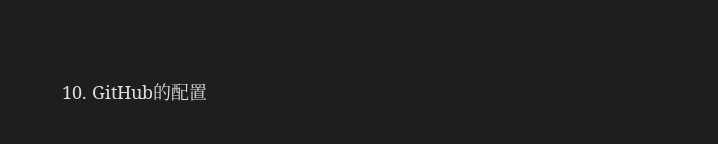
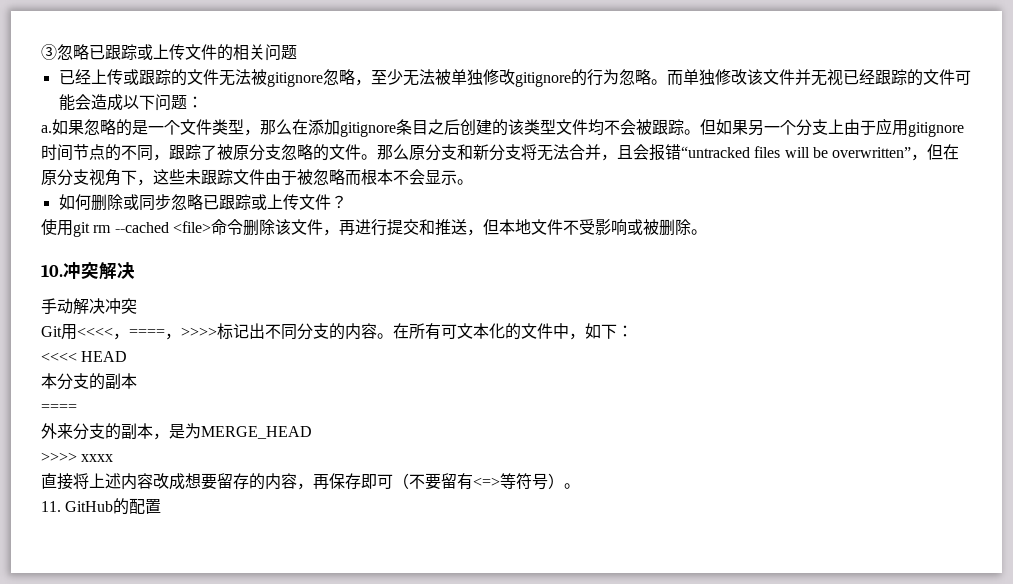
[62,86,87,99] 10. -> [41,44,297,61] [58,69,971,87] [58,94,203,111] [41,118,964,137] [41,144,960,161] [41,169,473,186] [58,194,347,211] [41,219,707,237] [41,262,135,280] [41,298,137,315] [41,323,633,340] [41,351,128,362] [41,373,137,390] [41,404,77,412] [41,423,312,440] [41,452,114,462] [41,473,580,490] [41,501,61,512] ③忽略已跟踪或上传文件的相关问题 // 已经上传或跟踪的文件无法被gitignore忽略，至少无法被单独修改gitignore的行为忽略。而单独修改该文件并无视已经跟踪的文件可能会造成以下问题： // a.如果忽略的是一个文件类型，那么在添加gitignore条目之后创建的该类型文件均不会被跟踪。但如果另一个分支上由于应用gitignore时间节点的不同，跟踪了被原分支忽略的文件。那么原分支和新分支将无法合并，且会报错“untracked files will be overwritten”，但在原分支视角下，这些未跟踪文件由于被忽略而根本不会显示。 // 如何删除或同步忽略已跟踪或上传文件？ // 使用git rm --cached <file>命令删除该文件，再进行提交和推送，但本地文件不受影响或被删除。 // 10.冲突解决 // 手动解决冲突 // Git用<<<<，====，>>>>标记出不同分支的内容。在所有可文本化的文件中，如下： // <<<< HEAD // 本分支的副本 // ==== // 外来分支的副本，是为MERGE_HEAD // >>>> xxxx // 直接将上述内容改成想要留存的内容，再保存即可（不要留有<=>等符号）。 // 11.

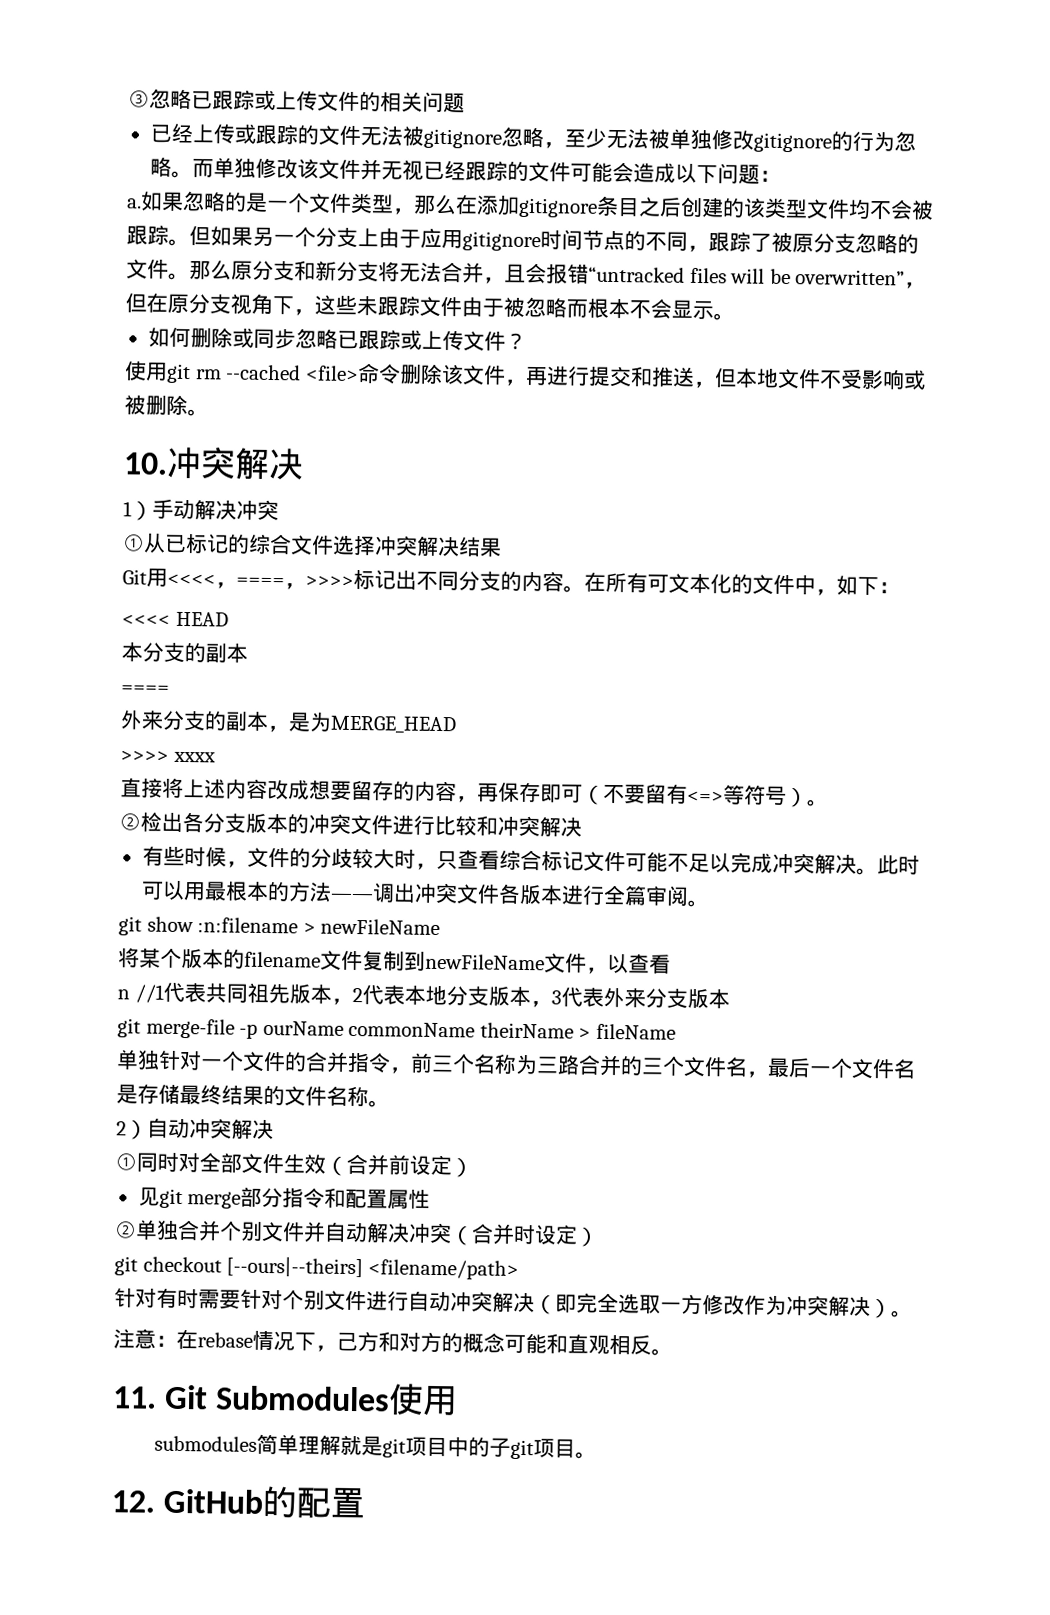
(135, 270) none -> [123,500,153,521] 1）
(137, 306) none -> [122,532,502,557] // ①从已标记的综合文件选择冲突解决结果
[41,501,61,512] 11. -> [119,812,582,837] [141,845,920,876] [140,880,709,908] [118,916,441,936] [118,947,671,974] [117,982,730,1009] [117,1018,676,1040] [116,1049,916,1080] [116,1083,390,1108] [116,1117,274,1140] [115,1152,473,1178] [137,1186,431,1209] [114,1219,599,1247] [114,1256,519,1280] [114,1287,913,1319] [113,1328,673,1356] [112,1383,459,1417] [153,1433,597,1460] [111,1490,155,1513] ②检出各分支版本的冲突文件进行比较和冲突解决 // 有些时候，文件的分歧较大时，只查看综合标记文件可能不足以完成冲突解决。此时可以用最根本的方法——调出冲突文件各版本进行全篇审阅。 // git show :n:filename > newFileName // 将某个版本的filename文件复制到newFileName文件，以查看 // n //1代表共同祖先版本，2代表本地分支版本，3代表外来分支版本 // git merge-file -p ourName commonName theirName > fileName // 单独针对一个文件的合并指令，前三个名称为三路合并的三个文件名，最后一个文件名是存储最终结果的文件名称。 // 2）自动冲突解决 // ①同时对全部文件生效（合并前设定） // 见git merge部分指令和配置属性 // ②单独合并个别文件并自动解决冲突（合并时设定） // git checkout [--ours|--theirs] <filename/path> // 针对有时需要针对个别文件进行自动冲突解决（即完全选取一方修改作为冲突解决）。 // 注意：在rebase情况下，己方和对方的概念可能和直观相反。 // 11. Git Submodules使用 // submodules简单理解就是git项目中的子git项目。 // 12.

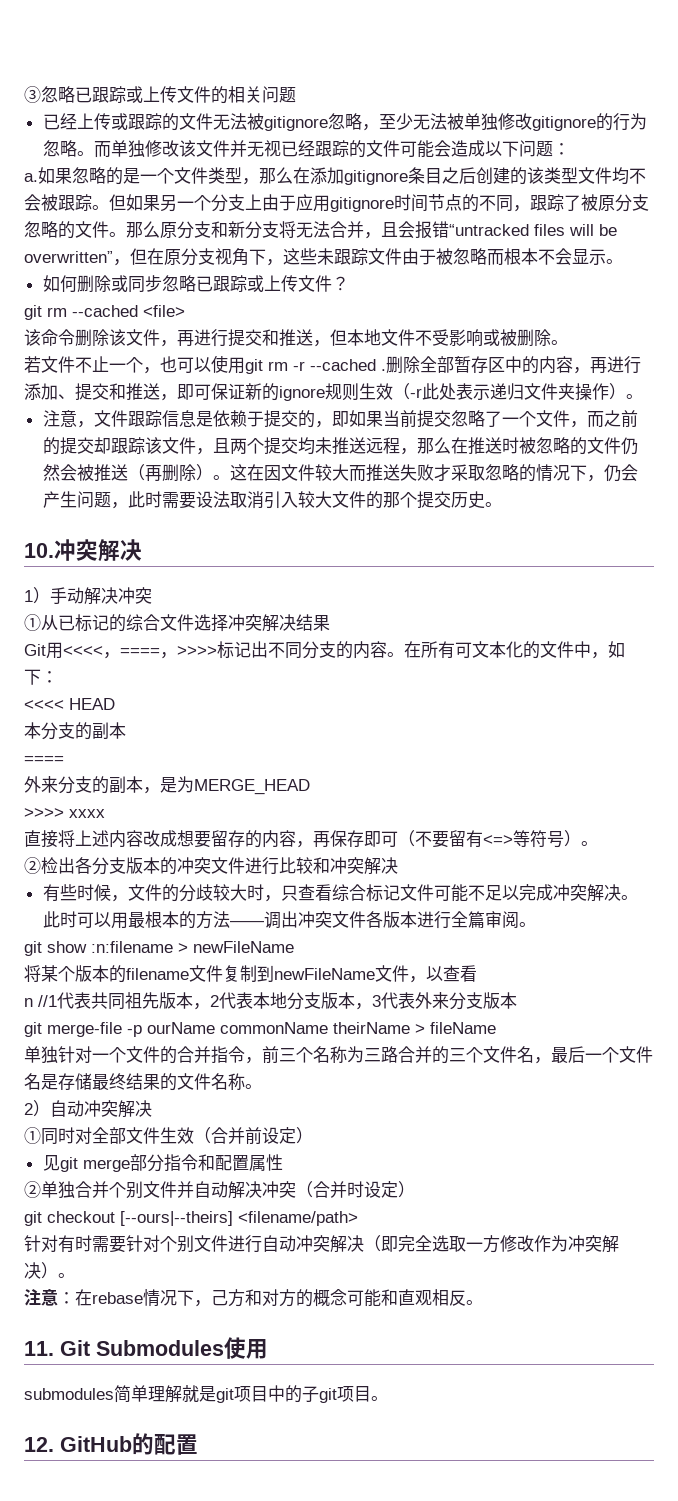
[124,360,168,381] 使用 -> (349, 283) none
(359, 373) none -> [24,329,41,346] // 该
(209, 413) none -> [24,355,641,374] [24,383,643,401] [42,410,638,428] [42,437,638,455] [42,464,638,482] [42,491,502,509] // 若文件不止一个，也可以使用git rm -r --cached .删除全部暂存区中的内容，再进行添加、提交和推送，即可保证新的ignore规则生效（-r此处表示递归文件夹操作）。 // 注意，文件跟踪信息是依赖于提交的，即如果当前提交忽略了一个文件，而之前的提交却跟踪该文件，且两个提交均未推送远程，那么在推送时被忽略的文件仍然会被推送（再删除）。这在因文件较大而推送失败才采取忽略的情况下，仍会产生问题，此时需要设法取消引入较大文件的那个提交历史。

